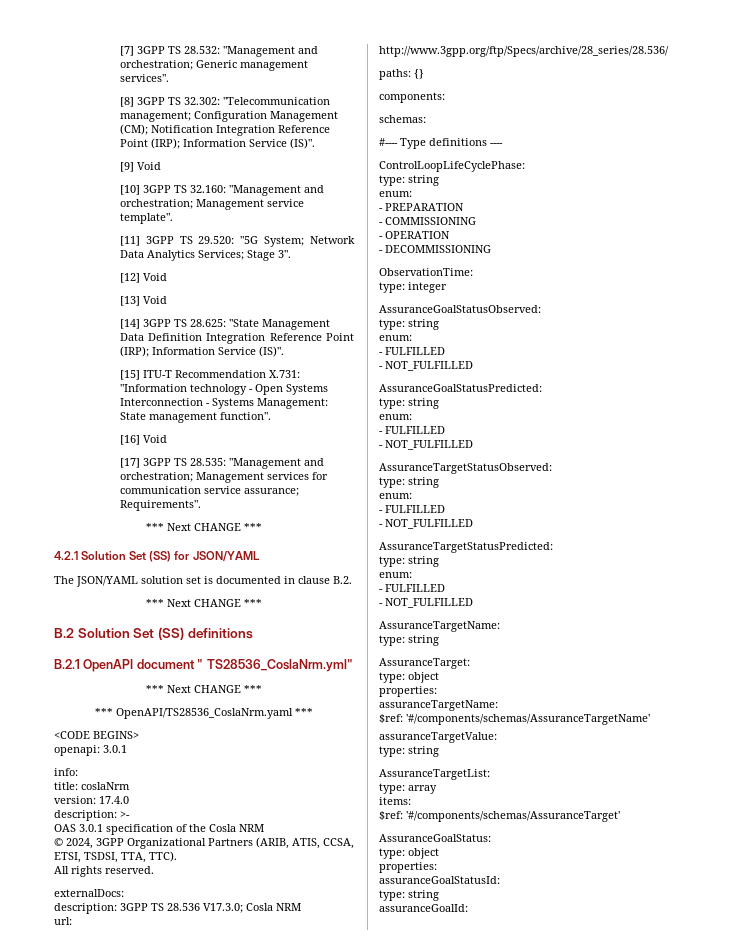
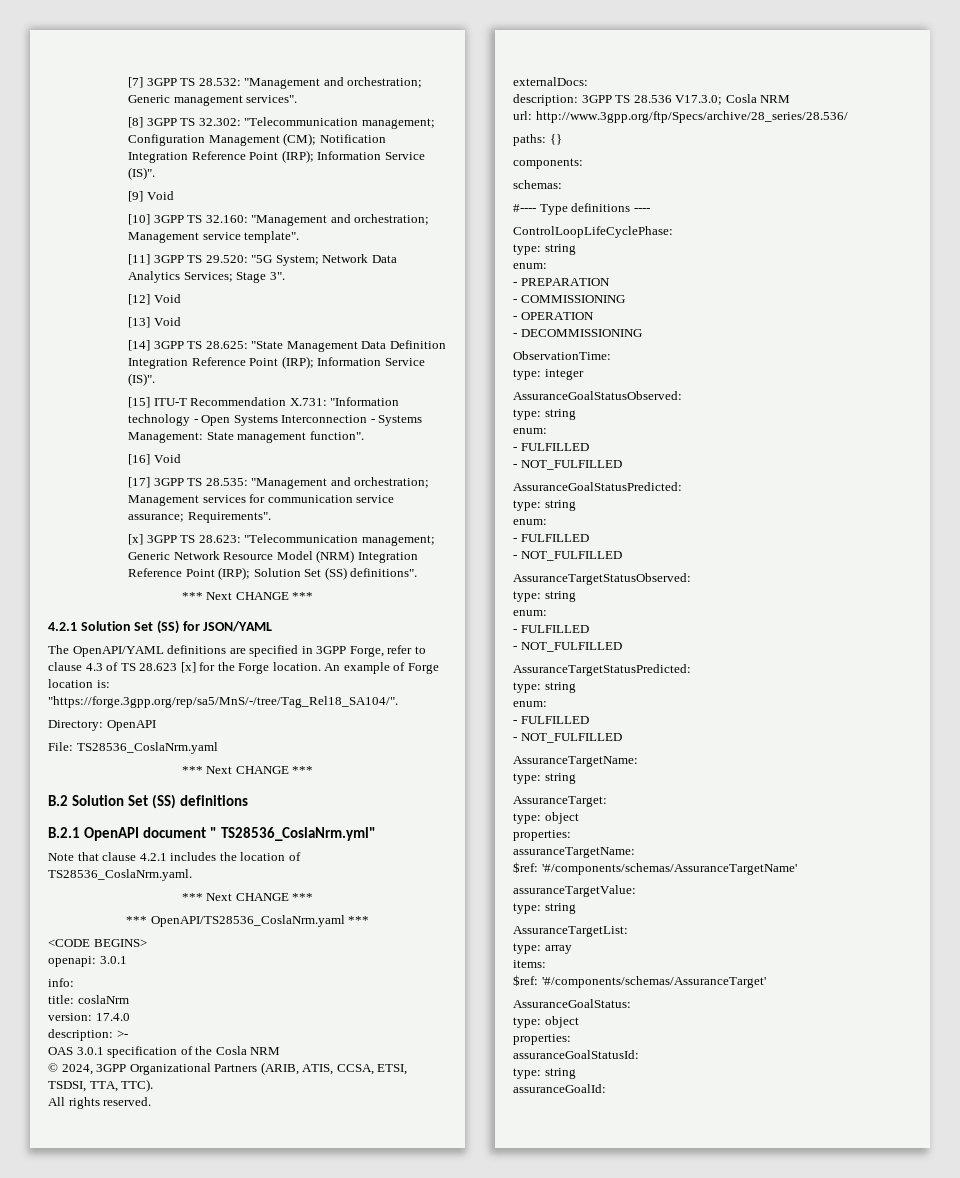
(201, 505) none -> [128,534,435,546] [128,550,418,563] [128,567,418,580] // [x] 3GPP TS 28.623: "Telecommunication management; Generic Network Resource Model (NRM) Integration Reference Point (IRP); Solution Set (SS) definitions".
[76,576,352,587] JSON/YAML solution set is documented in clause B.2. -> [72,645,426,657] [48,662,439,674] [48,679,110,688] [48,696,398,708] [48,720,156,731] [48,742,218,754] OpenAPI/YAML definitions are specified in 3GPP Forge, refer to clause 4.3 of TS 28.623 [x] for the Forge location. An example of Forge location is: "https://forge.3gpp.org/rep/sa5/MnS/-/tree/Tag_Rel18_SA104/". // Directory: OpenAPI // File: TS28536_CoslaNrm.yaml
(353, 665) none -> [48,852,301,861] [48,869,192,881] // Note that clause 4.2.1 includes the location of TS28536_CoslaNrm.yaml.

